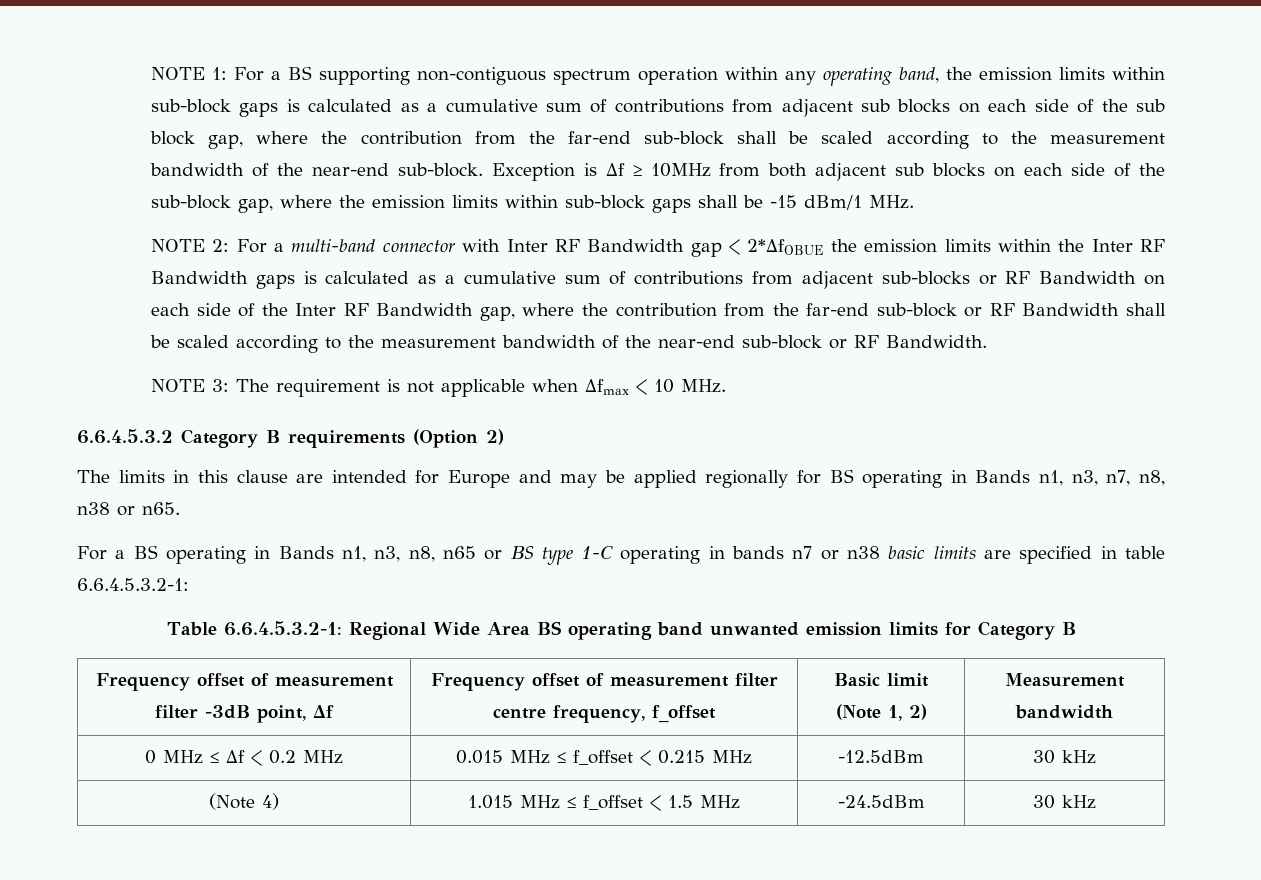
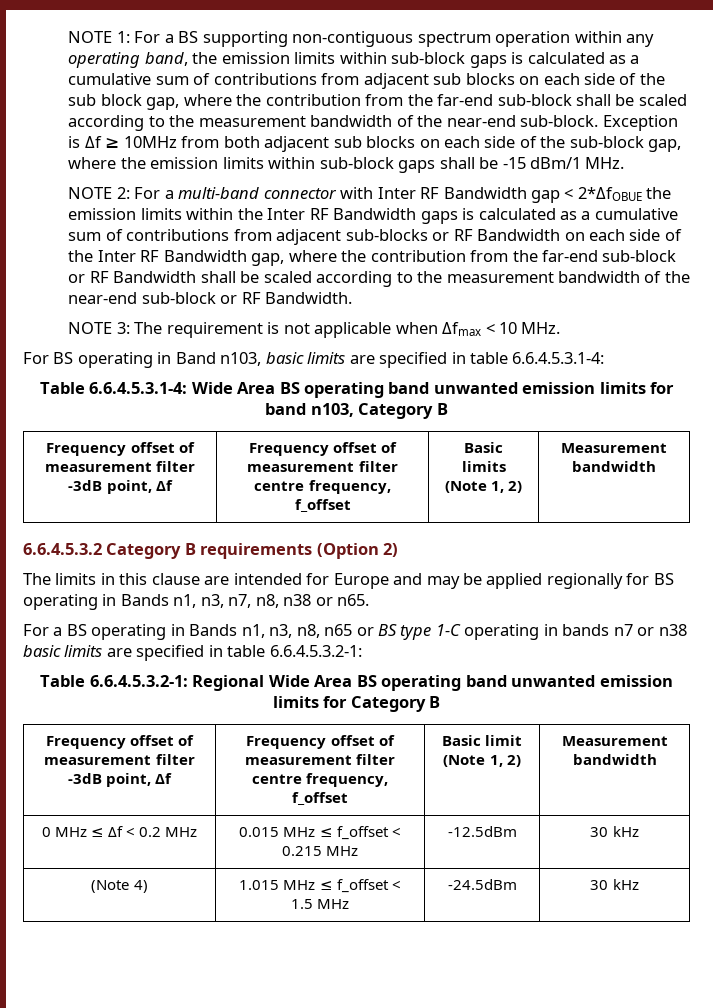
(726, 386) none -> [23,352,605,368] [39,382,675,398] [265,403,448,419] [46,442,195,456] [44,461,196,472] [68,480,173,494] [248,442,398,456] [247,461,398,472] [254,480,391,494] [294,499,351,512] [464,442,503,453] [461,461,506,472] [444,481,523,493] [561,443,667,453] [572,461,656,472] // For BS operating in Band n103, basic limits are specified in table 6.6.4.5.3.1-4: // Table 6.6.4.5.3.1-4: Wide Area BS operating band unwanted emission limits for band n103, Category B // Frequency offset of measurement filter -3dB point, Δf | Frequency offset of measurement filter centre frequency, f_offset | Basic limits (Note 1, 2) | Measurement bandwidth

